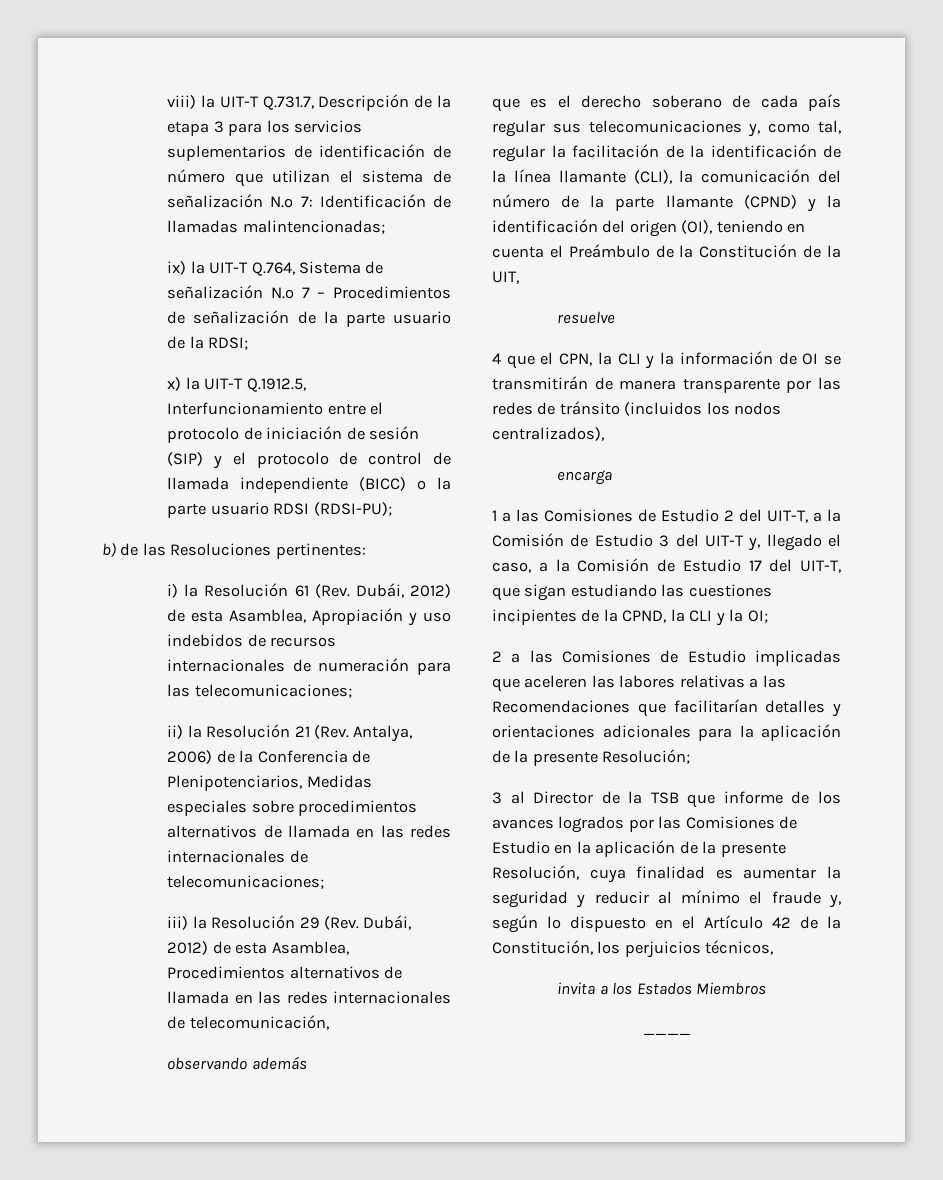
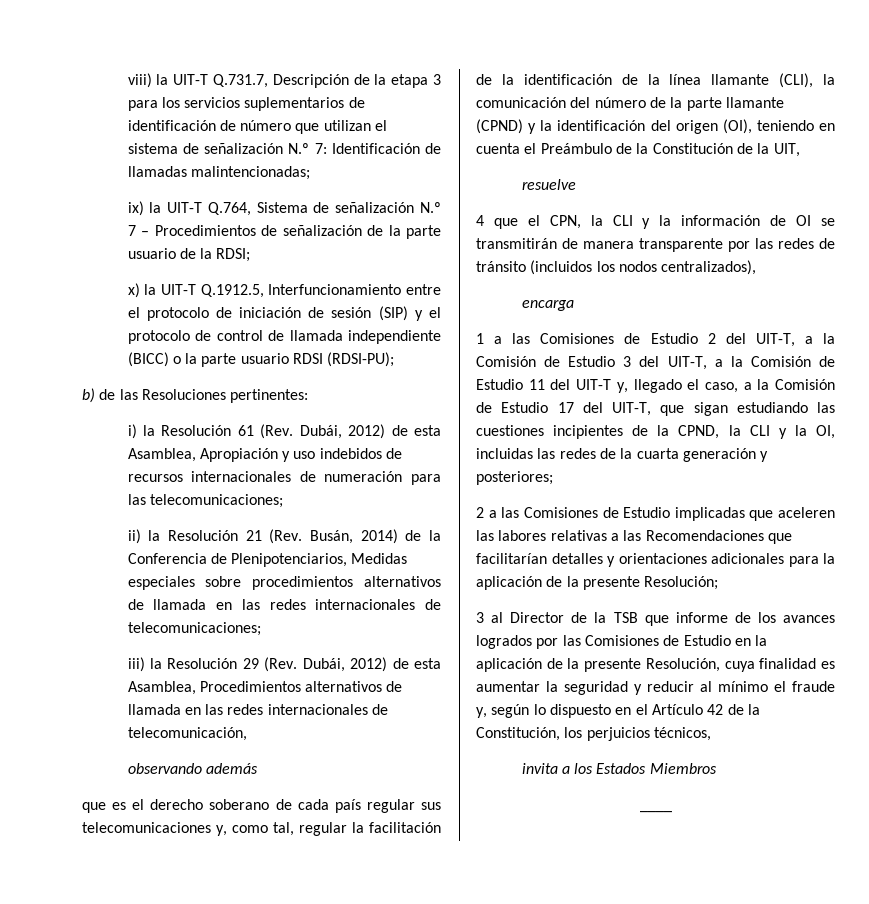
[353,725,413,742] [167,750,213,764] Antalya, 2006) -> [309,529,398,544] Busán, 2014)
(699, 540) none -> [667,356,835,370] [476,379,571,390] UIT-T, a la Comisión de Estudio 11 del
[747,610,768,623] OI; -> [815,425,835,439] [476,448,769,462] [476,471,553,485] OI, incluidas las redes de la cuarta generación y posteriores;

